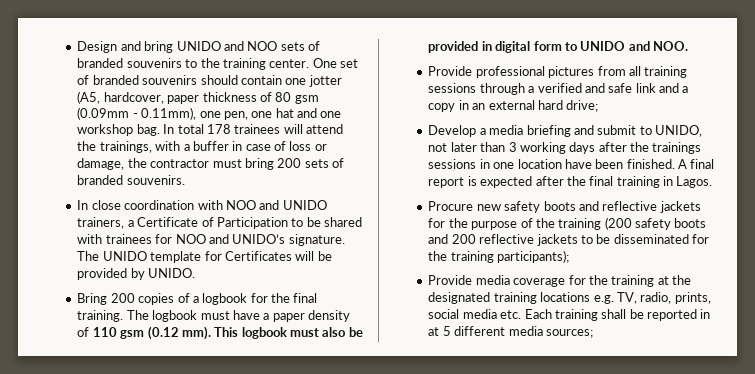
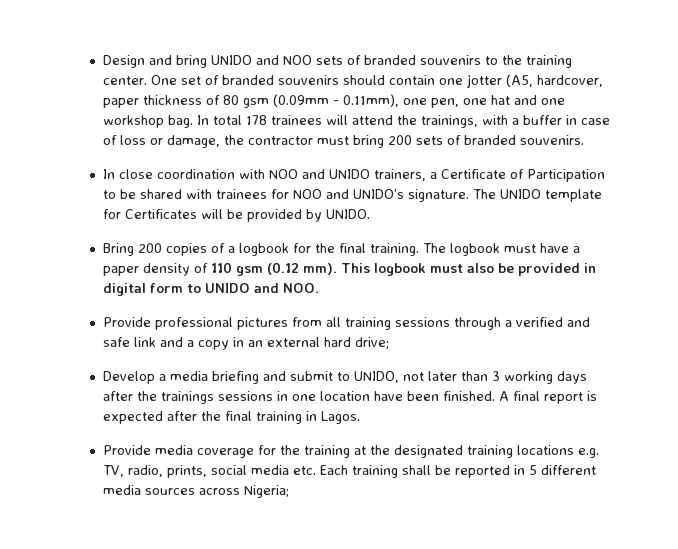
[428,201,701,213] [428,217,707,230] [428,234,710,246] [428,250,570,263] // Procure new safety boots and reflective jackets for the purpose of the training (200 safety boots and 200 reflective jackets to be disseminated for the training participants); -> (360, 417) none
[428,327,440,336] at -> (525, 470) none
[545,329,593,338] sources; -> [144,485,289,498] sources across Nigeria;

